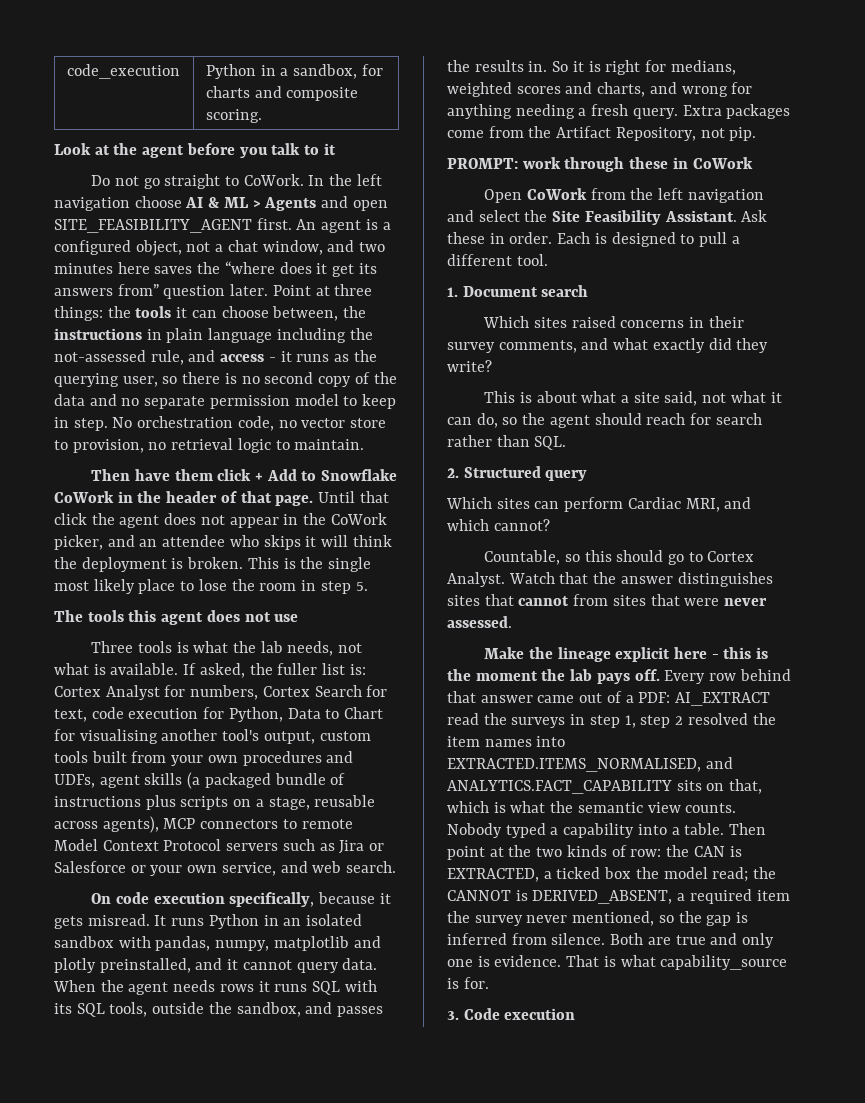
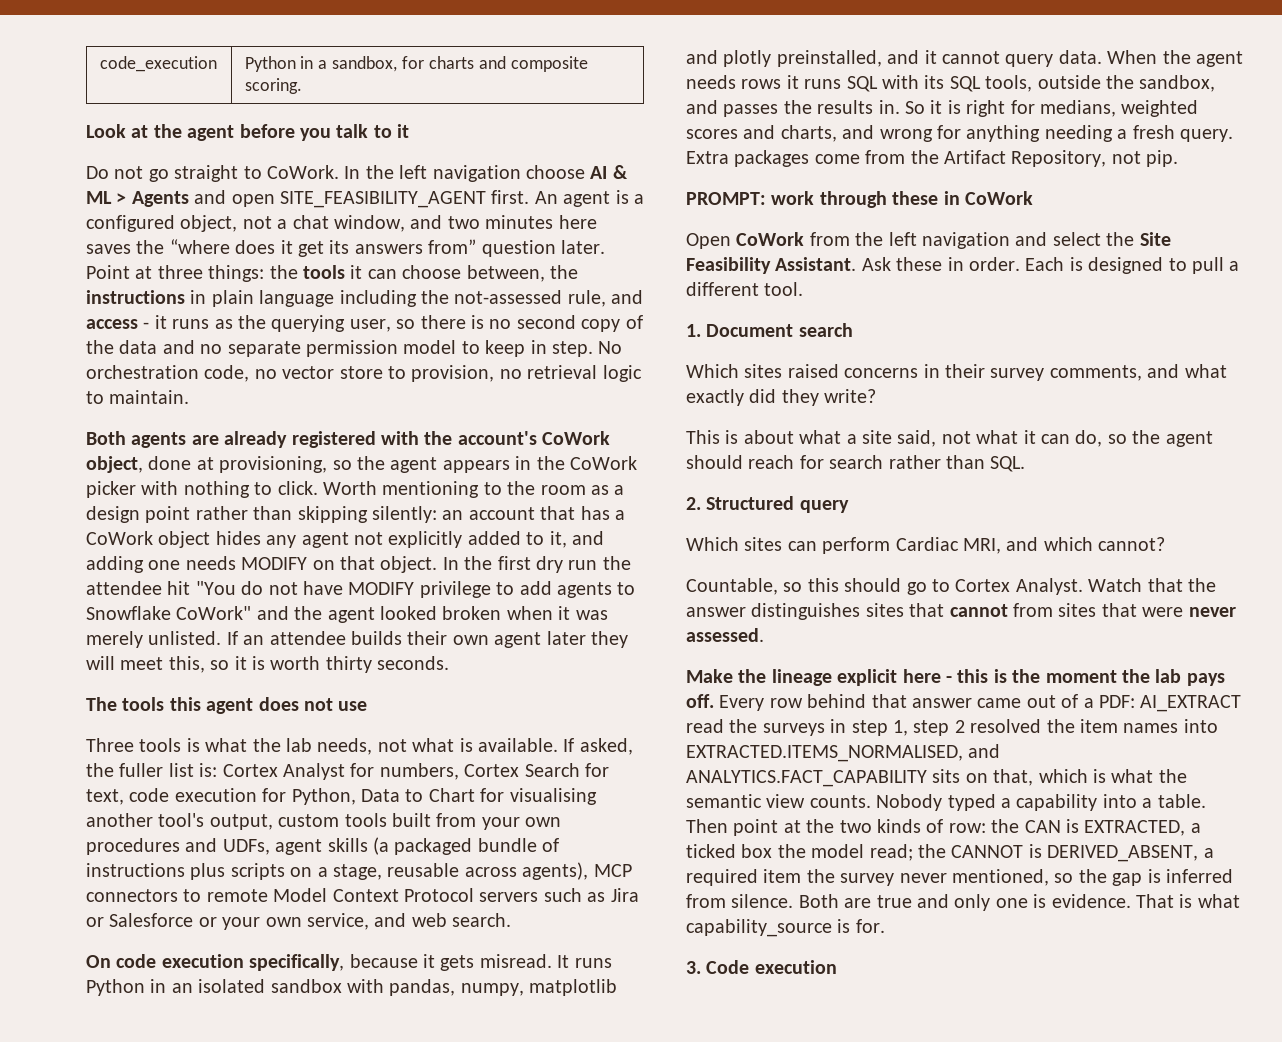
[91,469,398,481] [54,491,389,506] [54,513,387,528] [54,535,392,550] [54,557,372,572] [54,579,368,594] Then have them click + Add to Snowflake CoWork in the header of that page. Until that click the agent does not appear in the CoWork picker, and an attendee who skips it will think the deployment is broken. This is the single most likely place to lose the room in step 5. -> [86,431,611,448] [86,456,637,473] [86,481,625,498] [86,506,625,523] [86,531,604,548] [86,556,631,573] [86,581,636,598] [86,606,608,623] [86,631,628,648] [86,656,450,673] Both agents are already registered with the account's CoWork object, done at provisioning, so the agent appears in the CoWork picker with nothing to click. Worth mentioning to the room as a design point rather than skipping silently: an account that has a CoWork object hides any agent not explicitly added to it, and adding one needs MODIFY on that object. In the first dry run the attendee hit "You do not have MODIFY privilege to add agents to Snowflake CoWork" and the agent looked broken when it was merely unlisted. If an attendee builds their own agent later they will meet this, so it is worth thirty seconds.

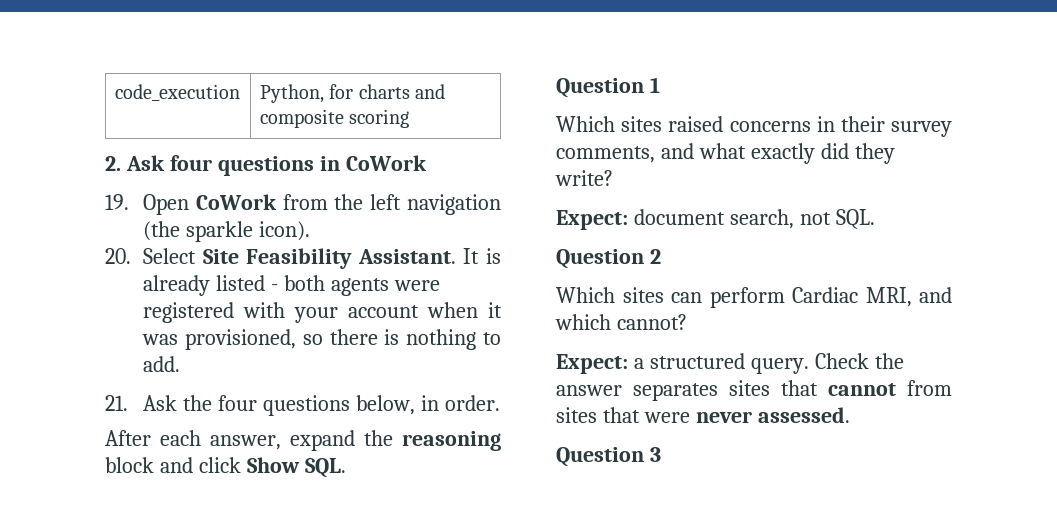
[244,56,588,72] [244,78,302,94] [86,124,410,141] [86,165,628,182] [86,190,644,208] [86,215,597,232] [86,239,605,257] [86,265,578,282] [86,290,644,307] [86,315,643,332] [86,340,623,357] [86,365,642,382] [86,390,190,404] [86,431,611,448] [86,456,637,473] [86,481,625,498] [86,506,625,523] [86,531,604,548] [86,556,631,573] [86,581,636,598] [86,606,608,623] [86,631,628,648] [86,656,450,673] [86,697,368,714] [86,738,633,755] [86,763,609,780] [86,788,597,805] [86,813,562,830] [86,837,560,855] [86,862,632,880] [86,888,639,902] [86,913,512,930] [86,954,612,971] [86,979,618,996] [686,50,1243,67] [686,75,1216,92] [686,100,1199,117] [686,125,1233,142] [686,150,1179,167] [686,191,939,208] Python in a sandbox, for charts and composite scoring. // Look at the agent before you talk to it // Do not go straight to CoWork. In the left navigation choose AI & ML > Agents and open SITE_FEASIBILITY_AGENT first. An agent is a configured object, not a chat window, and two minutes here saves the “where does it get its answers from” question later. Point at three things: the tools it can choose between, the instructions in plain language including the not-assessed rule, and access - it runs as the querying user, so there is no second copy of the data and no separate permission model to keep in step. No orchestration code, no vector store to provision, no retrieval logic to maintain. // Both agents are already registered with the account's CoWork object, done at provisioning, so the agent appears in the CoWork picker with nothing to click. Worth mentioning to the room as a design point rather than skipping silently: an account that has a CoWork object hides any agent not explicitly added to it, and adding one needs MODIFY on that object. In the first dry run the attendee hit "You do not have MODIFY privilege to add agents to Snowflake CoWork" and the agent looked broken when it was merely unlisted. If an attendee builds their own agent later they will meet this, so it is worth thirty seconds. // The tools this agent does not use // Three tools is what the lab needs, not what is available. If asked, the fuller list is: Cortex Analyst for numbers, Cortex Search for text, code execution for Python, Data to Chart for visualising another tool's output, custom tools built from your own procedures and UDFs, agent skills (a packaged bundle of instructions plus scripts on a stage, reusable across agents), MCP connectors to remote Model Context Protocol servers such as Jira or Salesforce or your own service, and web search. // On code execution specifically, because it gets misread. It runs Python in an isolated sandbox with pandas, numpy, matplotlib and plotly preinstalled, and it cannot query data. When the agent needs rows it runs SQL with its SQL tools, outside the sandbox, and passes the results in. So it is right for medians, weighted scores and charts, and wrong for anything needing a fresh query. Extra packages come from the Artifact Repository, not pip. // PROMPT: work through these -> [259,84,446,103] [259,109,410,128] [105,155,314,176] Python, for charts and composite scoring // 2. Ask four questions
(1033, 198) none -> [105,194,129,210] 19.
[1015,232,1171,246] [686,257,1240,274] [686,282,804,296] [686,323,853,337] and select the Site Feasibility Assistant. Ask these in order. Each is designed to pull a different tool. // 1. Document search -> [143,221,310,242] [105,248,501,269] [143,275,440,296] [143,302,502,323] [142,329,501,350] [143,356,181,372] [105,395,500,416] [105,430,501,451] [105,457,346,478] [556,77,660,98] (the sparkle icon). // 20. Select Site Feasibility Assistant. It is already listed - both agents were registered with your account when it was provisioned, so there is nothing to add. // 21. Ask the four questions below, in order. // After each answer, expand the reasoning block and click Show SQL. // Question 1
[686,430,1213,447] [686,455,1026,472] [686,496,849,513] This is about what a site said, not what it can do, so the agent should reach for search rather than SQL. // 2. Structured query -> [556,209,875,230] [556,249,661,269] Expect: document search, not SQL. // Question 2
[686,578,1183,595] Countable, so this should go to Cortex Analyst. Watch that -> [556,353,869,374] Expect: a structured query. Check
[751,603,861,620] distinguishes -> [633,383,718,401] separates
[686,669,1225,686] [686,694,1242,712] [686,719,1218,736] [686,744,1001,762] [686,769,1187,787] [686,794,1206,811] [686,819,1201,836] [686,844,1214,862] [686,869,1233,886] [686,894,1240,911] [686,919,885,937] [686,960,837,974] Make the lineage explicit here - this is the moment the lab pays off. Every row behind that answer came out of a PDF: AI_EXTRACT read the surveys in step 1, step 2 resolved the item names into EXTRACTED.ITEMS_NORMALISED, and ANALYTICS.FACT_CAPABILITY sits on that, which is what the semantic view counts. Nobody typed a capability into a table. Then point at the two kinds of row: the CAN is EXTRACTED, a ticked box the model read; the CANNOT is DERIVED_ABSENT, a required item the survey never mentioned, so the gap is inferred from silence. Both are true and only one is evidence. That is what capability_source is for. // 3. Code execution -> [556,447,661,467] Question 3

